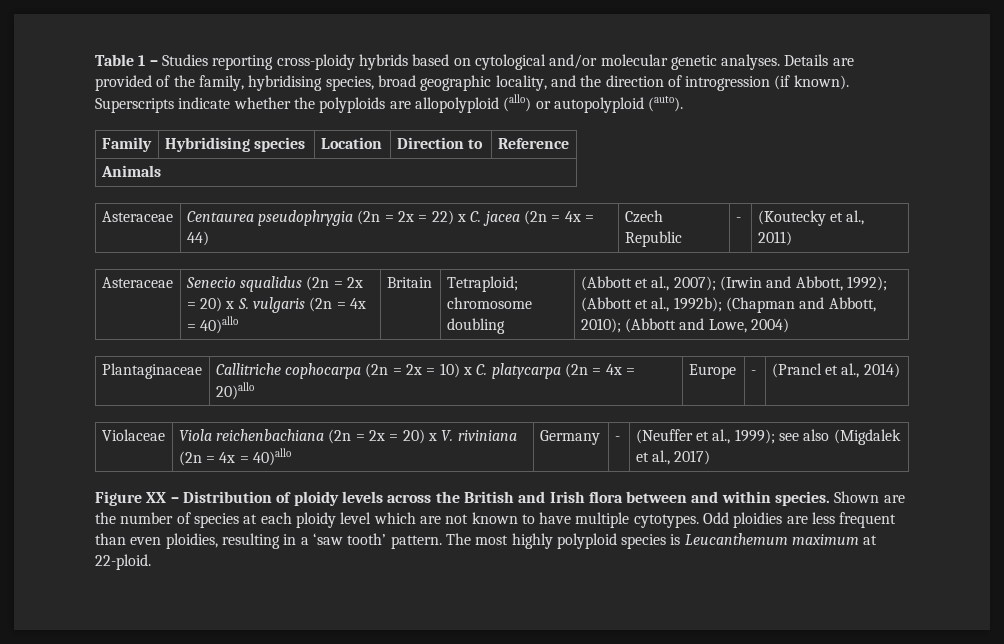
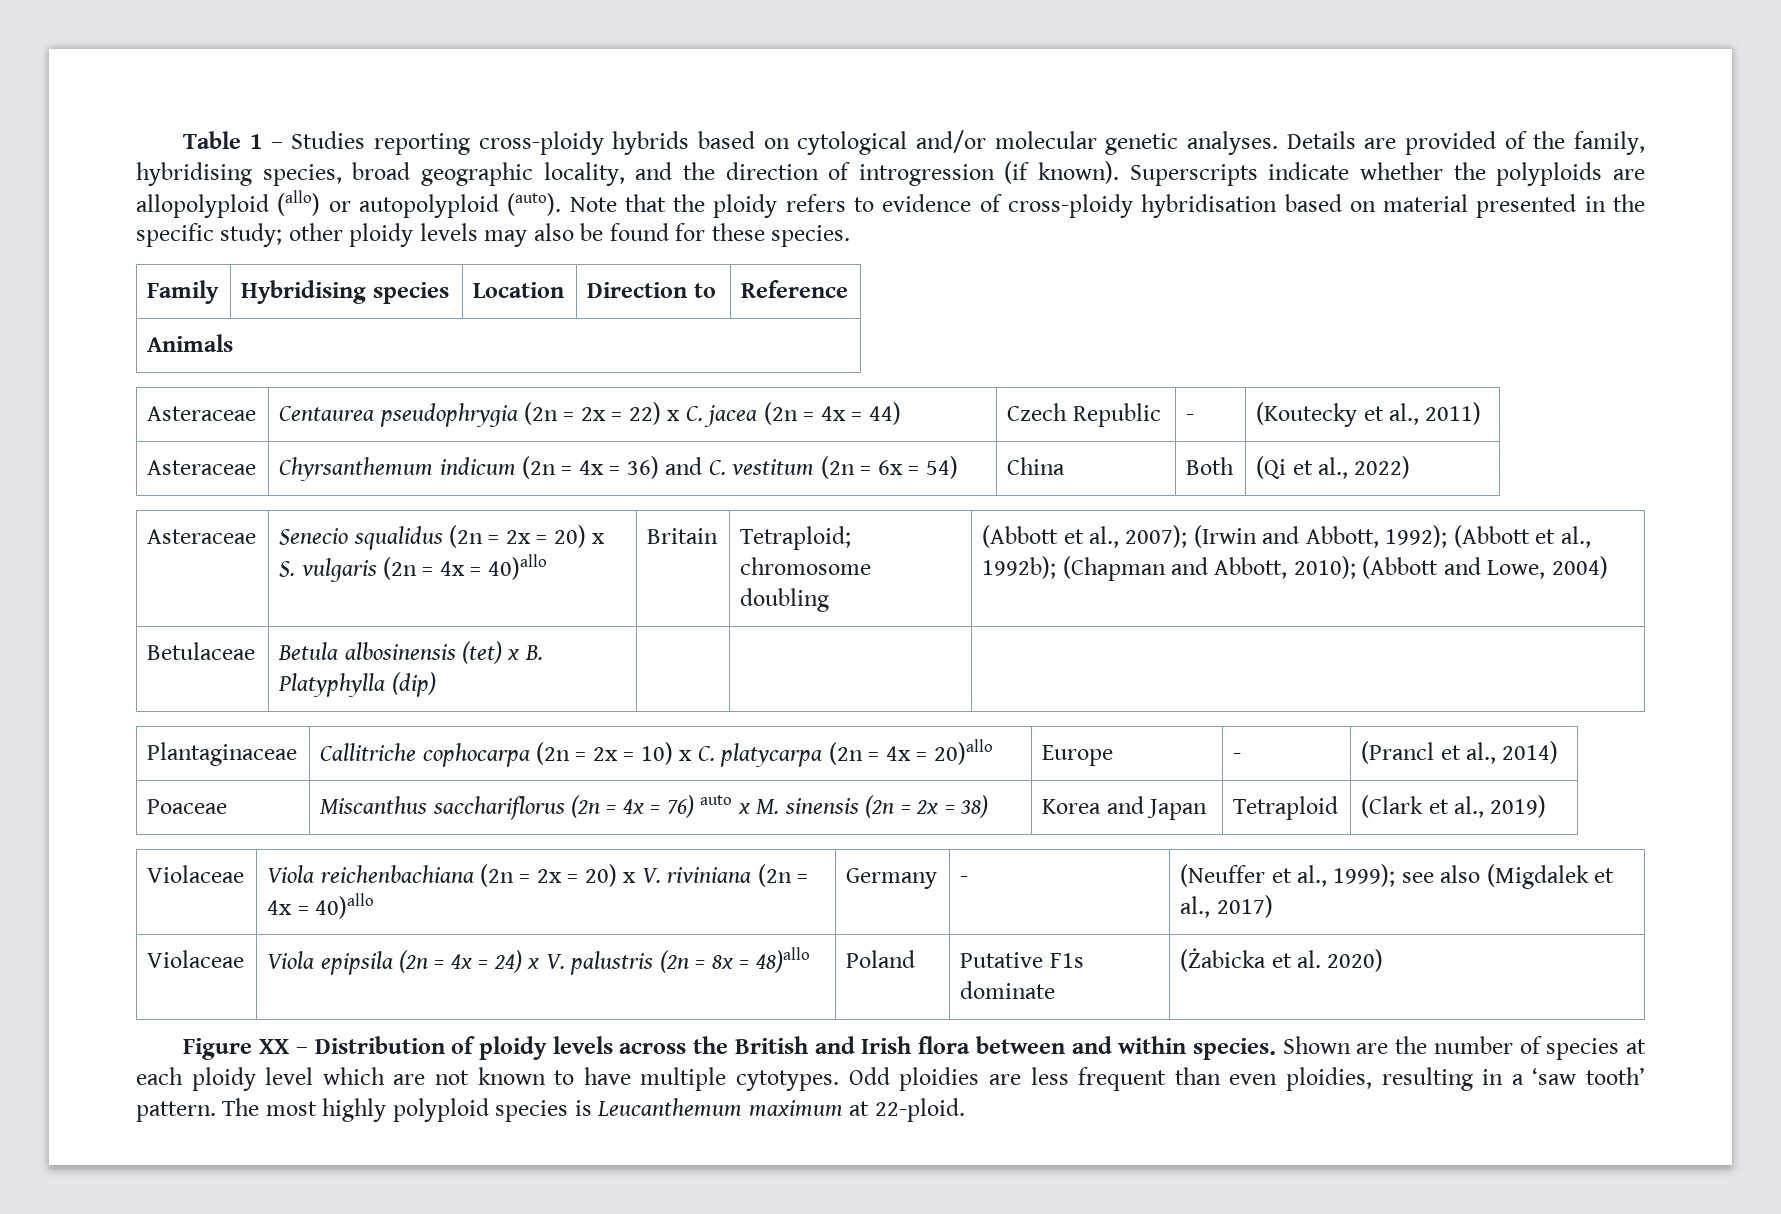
(684, 104) none -> [569,194,1645,218] [136,223,851,247] Note that the ploidy refers to evidence of cross-ploidy hybridisation based on material presented in the specific study; other ploidy levels may also be found for these species.
(792, 238) none -> [147,460,257,475] [279,456,958,481] [1007,457,1066,475] [1186,457,1235,475] [1256,456,1411,479] // Asteraceae | Chyrsanthemum indicum (2n = 4x = 36) and C. vestitum (2n = 6x = 54) | China | Both | (Qi et al., 2022)
(790, 325) none -> [147,642,256,660] [278,641,543,664] [278,672,436,697] // Betulaceae | Betula albosinensis (tet) x B. Platyphylla (dip) | | |
(900, 370) none -> [147,799,228,814] [320,795,989,820] [1042,796,1208,820] [1233,796,1339,820] [1361,795,1547,818] // Poaceae | Miscanthus sacchariflorus (2n = 4x = 76) auto x M. sinensis (2n = 2x = 38) | Korea and Japan | Tetraploid | (Clark et al., 2019)
(711, 457) none -> [147,950,245,968] [267,947,810,975] [846,950,916,968] [960,952,1084,968] [960,981,1056,999] [1180,948,1384,972] // Violaceae | Viola epipsila (2n = 4x = 24) x V. palustris (2n = 8x = 48)allo | Poland | Putative F1s dominate | (Żabicka et al. 2020)

